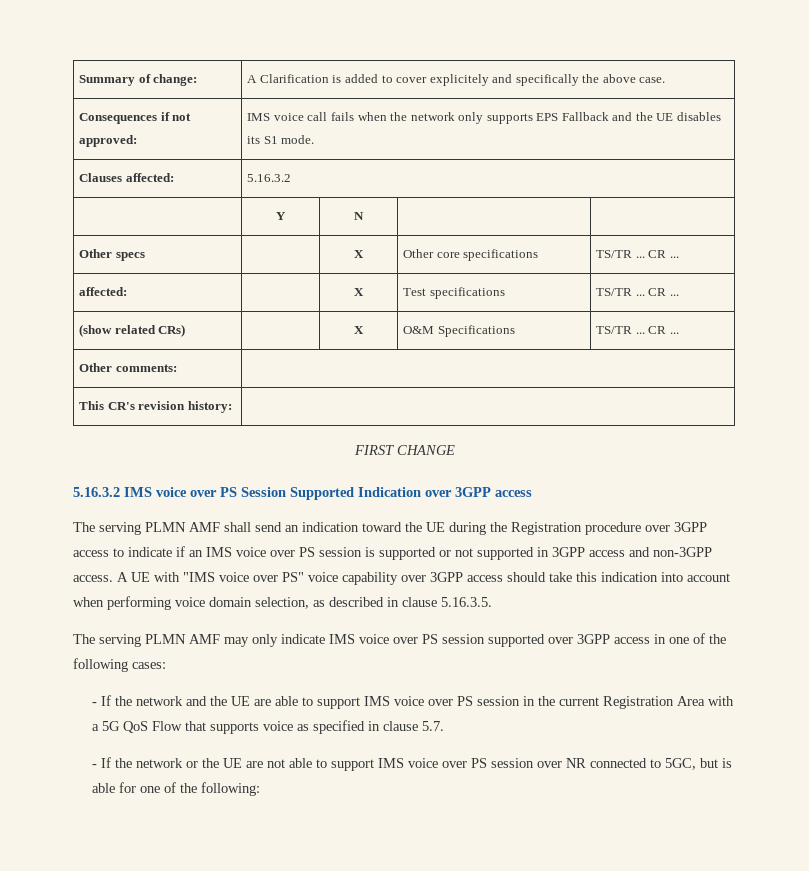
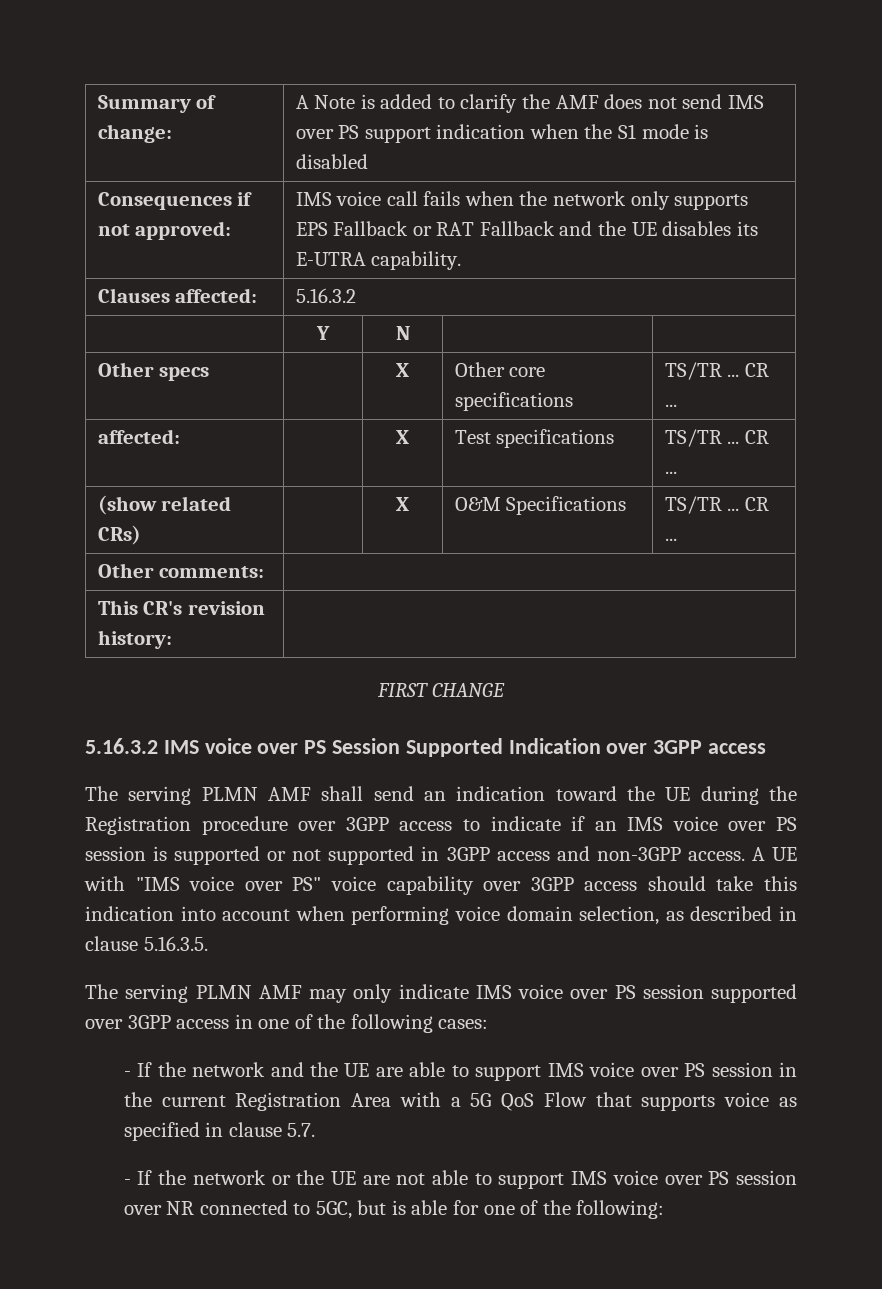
[259,74,329,83] Clarification -> [314,95,356,109] Note
[396,74,666,86] cover explicitely and specifically the above case. -> [460,94,764,113] [295,124,709,143] [295,154,368,169] clarify the AMF does not send IMS over PS support indication when the S1 mode is disabled
(609, 116) none -> [412,221,555,236] or RAT Fallback
[263,135,315,144] S1 mode. -> [295,251,462,270] E-UTRA capability.

